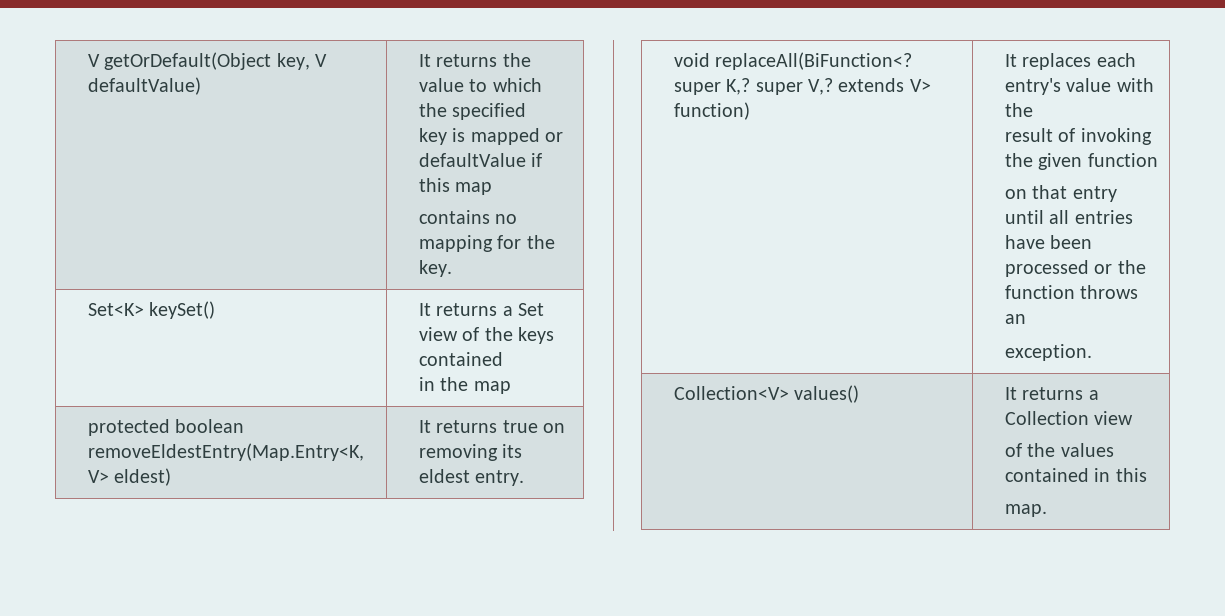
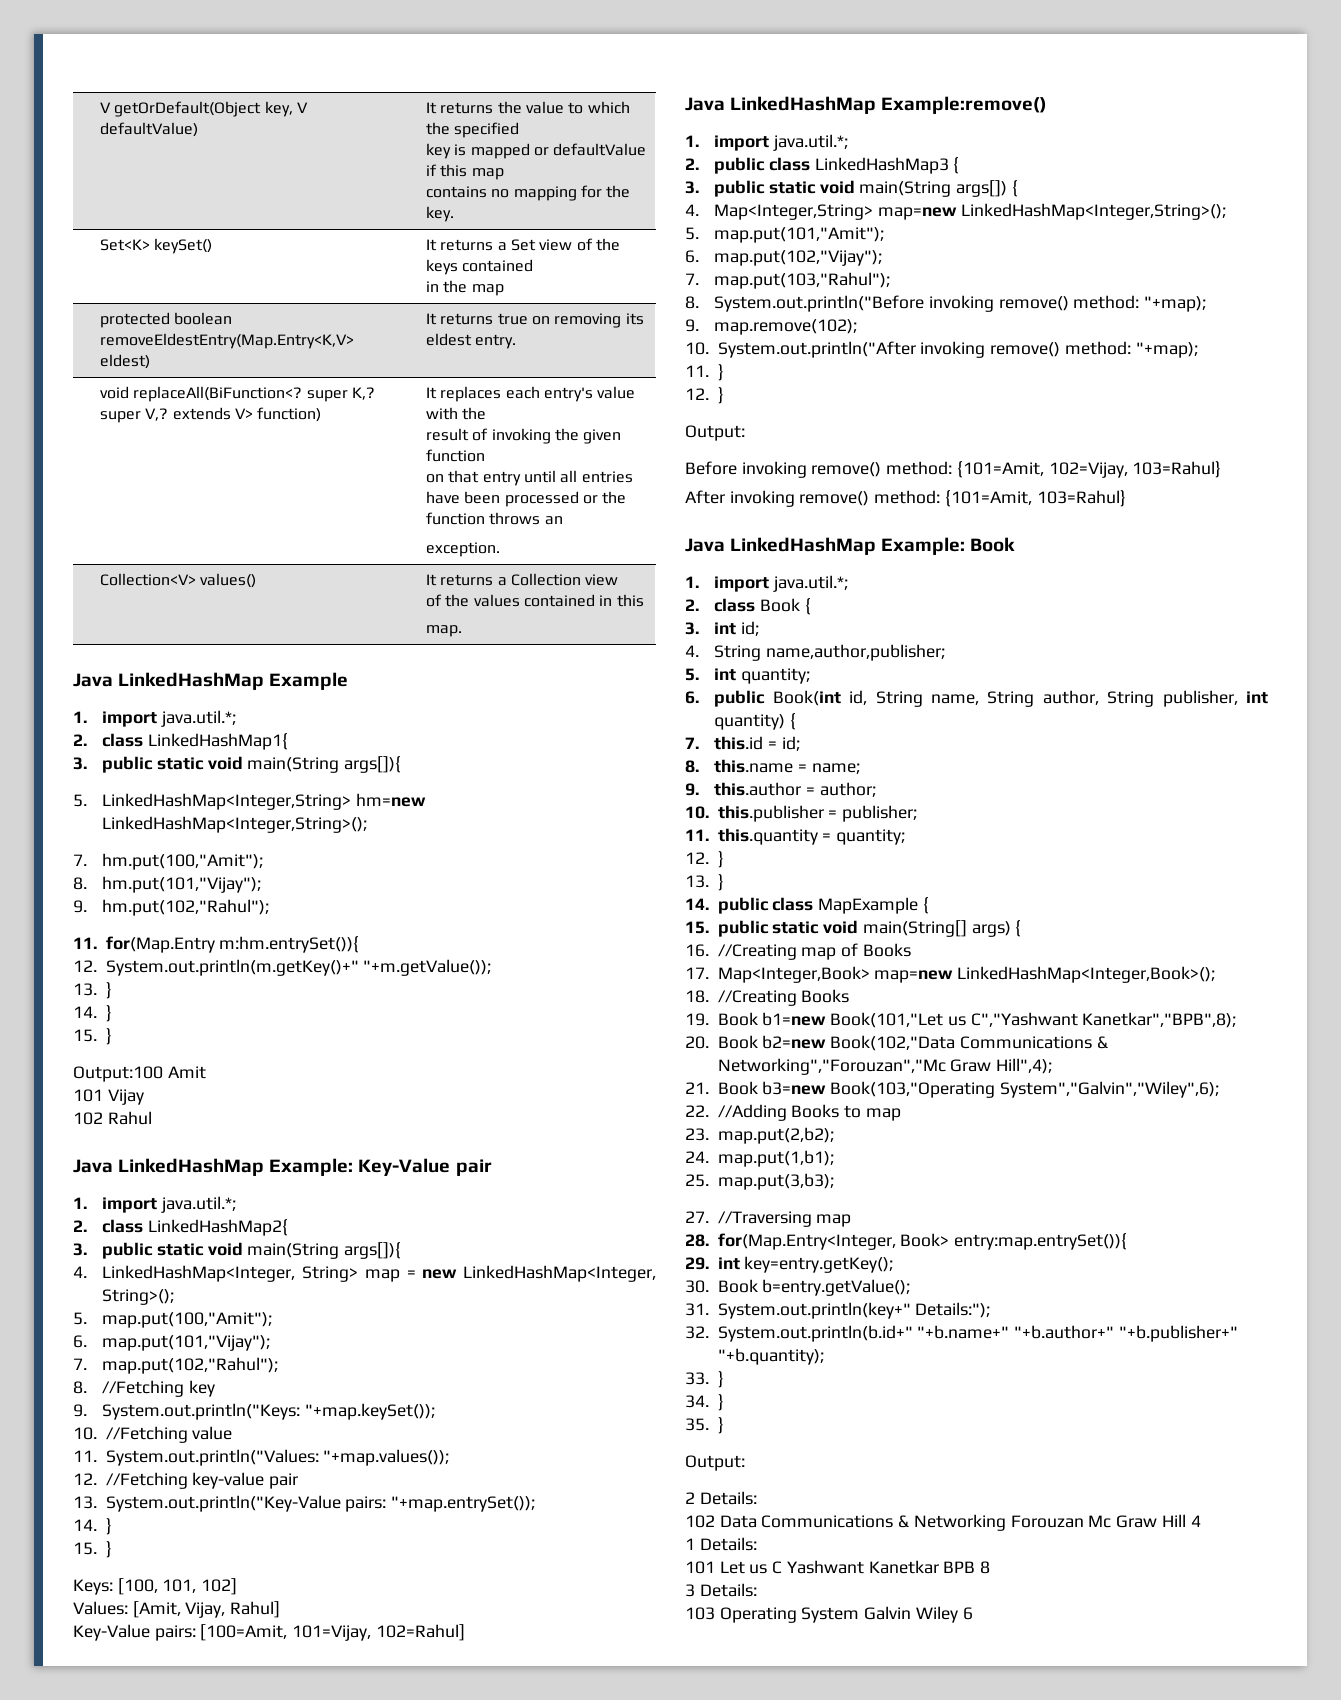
(1047, 510) none -> [73,672,349,690] [73,710,237,727] [73,733,289,750] [73,756,402,773] [73,793,427,810] [102,816,368,833] [73,853,264,870] [73,876,262,893] [73,899,270,916] [73,936,360,953] [73,959,492,976] [73,982,112,999] [73,1005,112,1022] [73,1028,112,1045] [73,1066,206,1082] [73,1089,144,1105] [73,1111,152,1125] [73,1158,492,1176] [73,1196,237,1213] [73,1219,289,1236] [73,1242,402,1259] [73,1265,656,1282] [102,1289,175,1305] [73,1312,273,1328] [73,1335,271,1351] [73,1357,279,1374] [73,1380,216,1397] [73,1403,436,1420] [73,1426,233,1443] [73,1449,450,1466] [73,1472,299,1489] [73,1495,536,1512] [73,1518,112,1535] [73,1541,112,1558] [73,1578,238,1595] [73,1601,281,1618] [73,1624,465,1641] [685,96,1048,114] [685,134,849,151] [685,157,960,174] [685,180,1018,197] [685,203,1226,220] [685,227,885,243] [685,250,883,266] [685,272,891,289] [685,295,1207,312] [685,319,858,335] [685,341,1198,358] [685,364,724,381] [685,387,724,404] [685,425,745,441] [685,461,1222,478] [685,490,1126,507] [685,537,1016,555] [685,575,849,592] [685,598,811,615] [685,621,760,636] [685,644,946,661] [685,668,811,684] [685,690,1268,707] [714,713,797,730] [685,736,800,751] [685,759,860,774] [685,782,876,797] [685,805,918,822] [685,828,906,845] [685,851,724,868] [685,874,724,891] [685,897,929,914] [685,920,1022,937] [685,943,911,960] [685,966,1216,983] [685,989,850,1006] [685,1012,1237,1028] [685,1035,1108,1051] [717,1058,1053,1075] [685,1081,1219,1098] [685,1104,901,1121] [685,1127,834,1144] [685,1150,834,1167] [685,1173,834,1190] [685,1211,852,1227] [685,1233,1128,1250] [685,1256,894,1273] [685,1279,911,1296] [685,1302,991,1319] [685,1325,1238,1342] [717,1348,824,1365] [685,1371,724,1388] [685,1394,724,1411] [685,1417,724,1434] [685,1455,745,1471] [685,1491,757,1505] [685,1514,1201,1531] [685,1537,757,1551] [685,1560,991,1574] [685,1583,757,1597] [685,1606,973,1623] // Java LinkedHashMap Example // 1. import java.util.*; // 2. class LinkedHashMap1{ // 3. public static void main(String args[]){ // 5. LinkedHashMap<Integer,String> hm=new LinkedHashMap<Integer,String>(); // 7. hm.put(100,"Amit"); // 8. hm.put(101,"Vijay"); // 9. hm.put(102,"Rahul"); // 11. for(Map.Entry m:hm.entrySet()){ // 12. System.out.println(m.getKey()+" "+m.getValue()); // 13. } // 14. } // 15. } // Output:100 Amit // 101 Vijay // 102 Rahul // Java LinkedHashMap Example: Key-Value pair // 1. import java.util.*; // 2. class LinkedHashMap2{ // 3. public static void main(String args[]){ // 4. LinkedHashMap<Integer, String> map = new LinkedHashMap<Integer, String>(); // 5. map.put(100,"Amit"); // 6. map.put(101,"Vijay"); // 7. map.put(102,"Rahul"); // 8. //Fetching key // 9. System.out.println("Keys: "+map.keySet()); // 10. //Fetching value // 11. System.out.println("Values: "+map.values()); // 12. //Fetching key-value pair // 13. System.out.println("Key-Value pairs: "+map.entrySet()); // 14. } // 15. } // Keys: [100, 101, 102] // Values: [Amit, Vijay, Rahul] // Key-Value pairs: [100=Amit, 101=Vijay, 102=Rahul] // Java LinkedHashMap Example:remove() // 1. import java.util.*; // 2. public class LinkedHashMap3 { // 3. public static void main(String args[]) { // 4. Map<Integer,String> map=new LinkedHashMap<Integer,String>(); // 5. map.put(101,"Amit"); // 6. map.put(102,"Vijay"); // 7. map.put(103,"Rahul"); // 8. System.out.println("Before invoking remove() method: "+map); // 9. map.remove(102); // 10. System.out.println("After invoking remove() method: "+map); // 11. } // 12. } // Output: // Before invoking remove() method: {101=Amit, 102=Vijay, 103=Rahul} // After invoking remove() method: {101=Amit, 103=Rahul} // Java LinkedHashMap Example: Book // 1. import java.util.*; // 2. class Book { // 3. int id; // 4. String name,author,publisher; // 5. int quantity; // 6. public Book(int id, String name, String author, String publisher, int quantity) { // 7. this.id = id; // 8. this.name = name; // 9. this.author = author; // 10. this.publisher = publisher; // 11. this.quantity = quantity; // 12. } // 13. } // 14. public class MapExample { // 15. public static void main(String[] args) { // 16. //Creating map of Books // 17. Map<Integer,Book> map=new LinkedHashMap<Integer,Book>(); // 18. //Creating Books // 19. Book b1=new Book(101,"Let us C","Yashwant Kanetkar","BPB",8); // 20. Book b2=new Book(102,"Data Communications & Networking","Forouzan","Mc Graw Hill",4); // 21. Book b3=new Book(103,"Operating System","Galvin","Wiley",6); // 22. //Adding Books to map // 23. map.put(2,b2); // 24. map.put(1,b1); // 25. map.put(3,b3); // 27. //Traversing map // 28. for(Map.Entry<Integer, Book> entry:map.entrySet()){ // 29. int key=entry.getKey(); // 30. Book b=entry.getValue(); // 31. System.out.println(key+" Details:"); // 32. System.out.println(b.id+" "+b.name+" "+b.author+" "+b.publisher+" "+b.quantity); // 33. } // 34. } // 35. } // Output: // 2 Details: // 102 Data Communications & Networking Forouzan Mc Graw Hill 4 // 1 Details: // 101 Let us C Yashwant Kanetkar BPB 8 // 3 Details: // 103 Operating System Galvin Wiley 6

